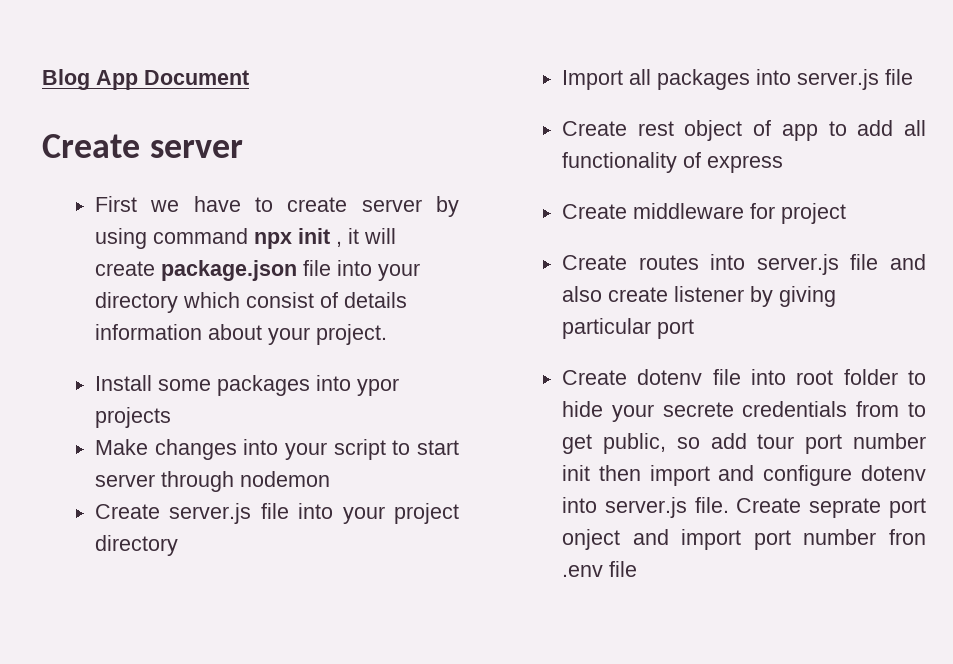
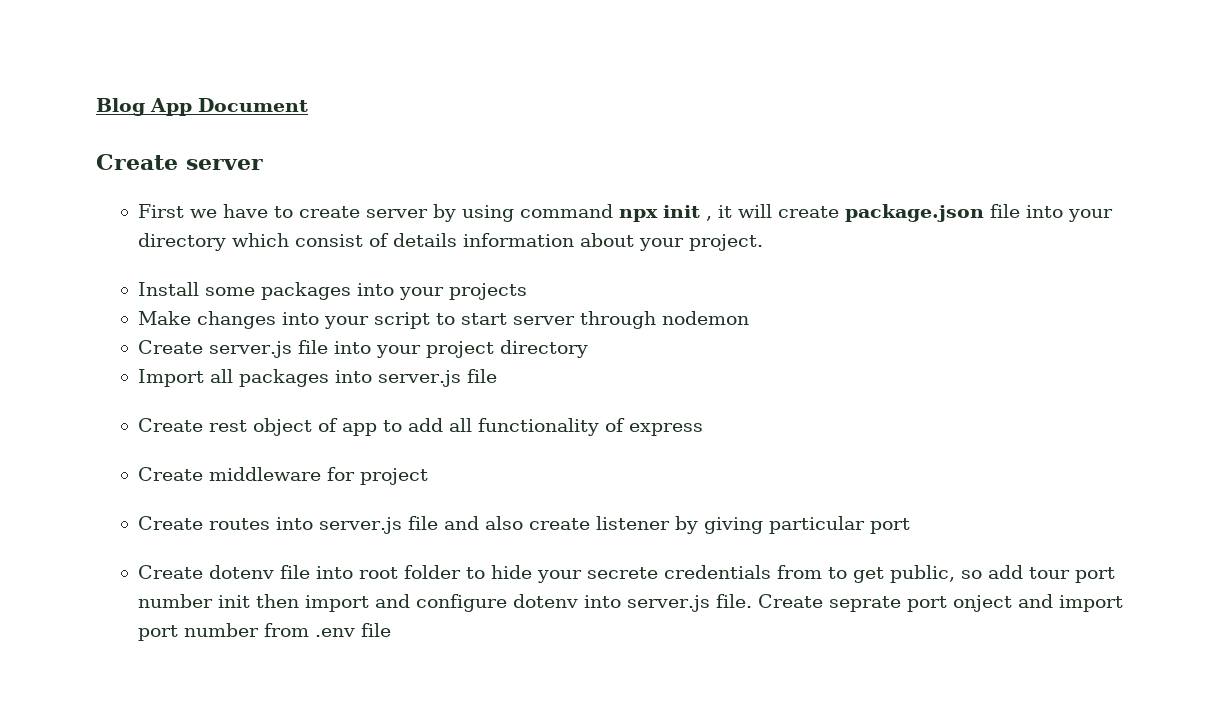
[357,378,400,396] ypor -> [398,287,444,300] your
[889,529,926,545] fron -> [263,623,309,637] from

